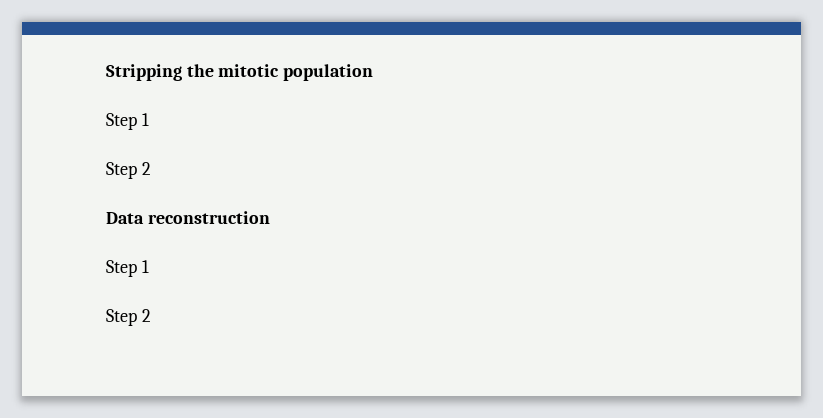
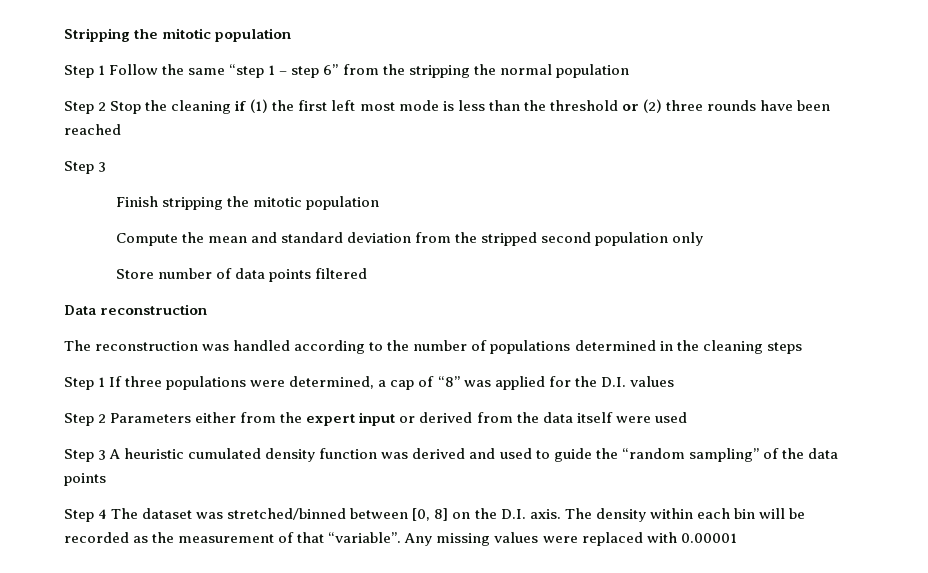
[106,162,151,179] [106,211,270,224] [106,260,149,277] [106,309,151,326] // Step 2 // Data reconstruction // Step 1 // Step 2 -> [109,64,629,78] [64,99,831,114] [64,124,121,135] [64,161,107,174] [115,196,380,210] [115,232,704,246] [115,268,368,282] [64,304,208,315] [64,340,802,354] [64,376,674,390] [64,412,687,426] [64,448,838,462] [64,473,106,486] [64,508,805,522] [64,532,737,546] Follow the same “step 1 – step 6” from the stripping the normal population // Step 2 Stop the cleaning if (1) the first left most mode is less than the threshold or (2) three rounds have been reached // Step 3 // Finish stripping the mitotic population // Compute the mean and standard deviation from the stripped second population only // Store number of data points filtered // Data reconstruction // The reconstruction was handled according to the number of populations determined in the cleaning steps // Step 1 If three populations were determined, a cap of “8” was applied for the D.I. values // Step 2 Parameters either from the expert input or derived from the data itself were used // Step 3 A heuristic cumulated density function was derived and used to guide the “random sampling” of the data points // Step 4 The dataset was stretched/binned between [0, 8] on the D.I. axis. The density within each bin will be recorded as the measurement of that “variable”. Any missing values were replaced with 0.00001

